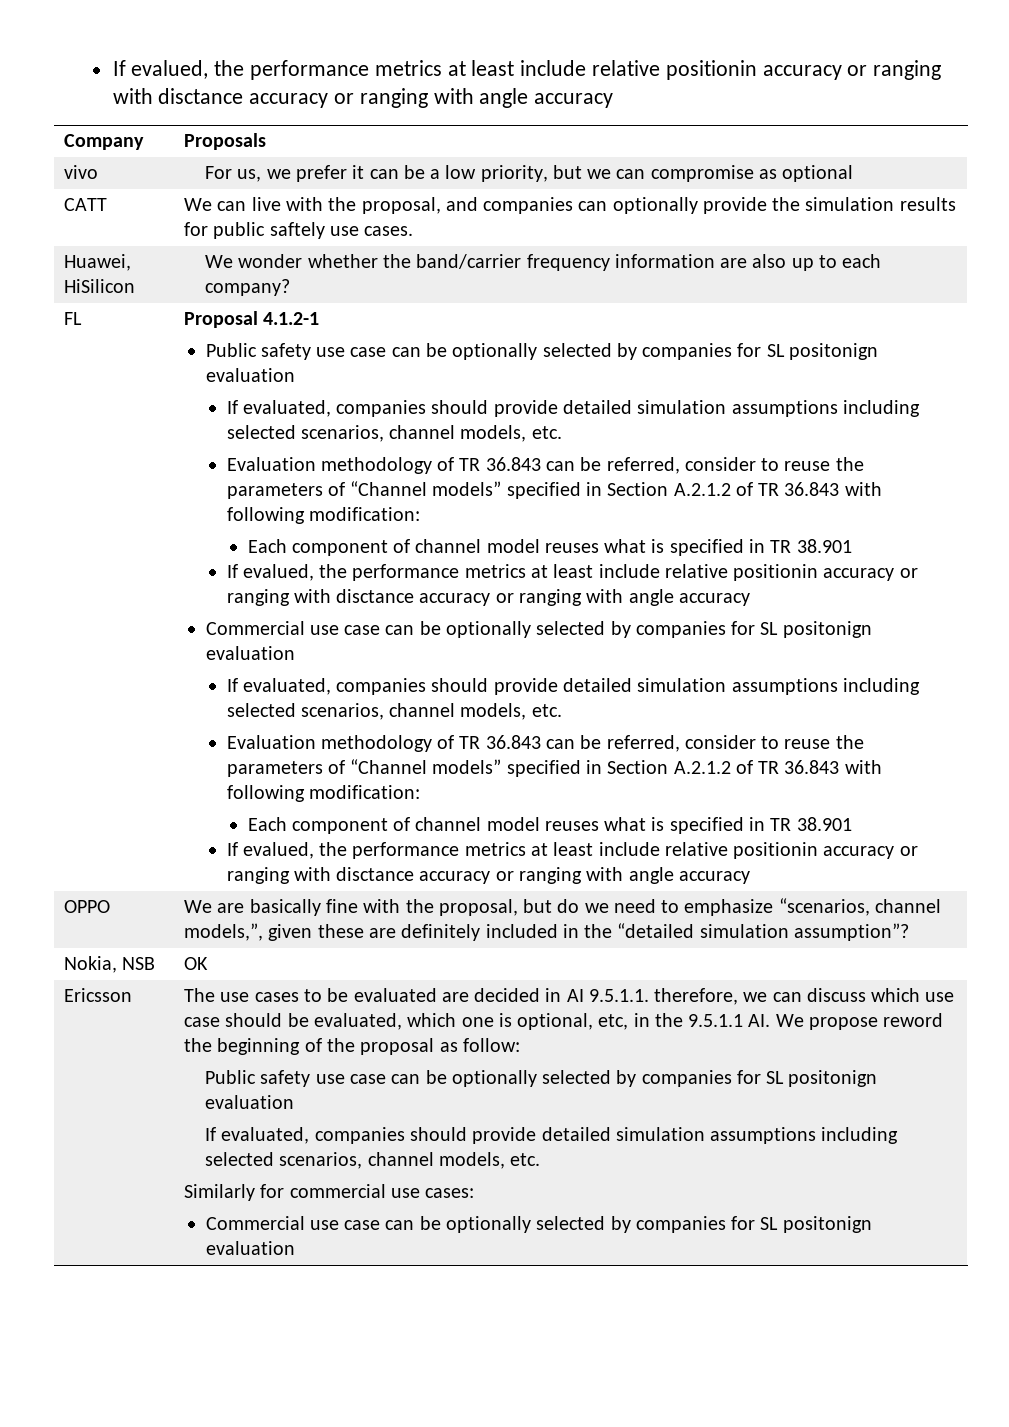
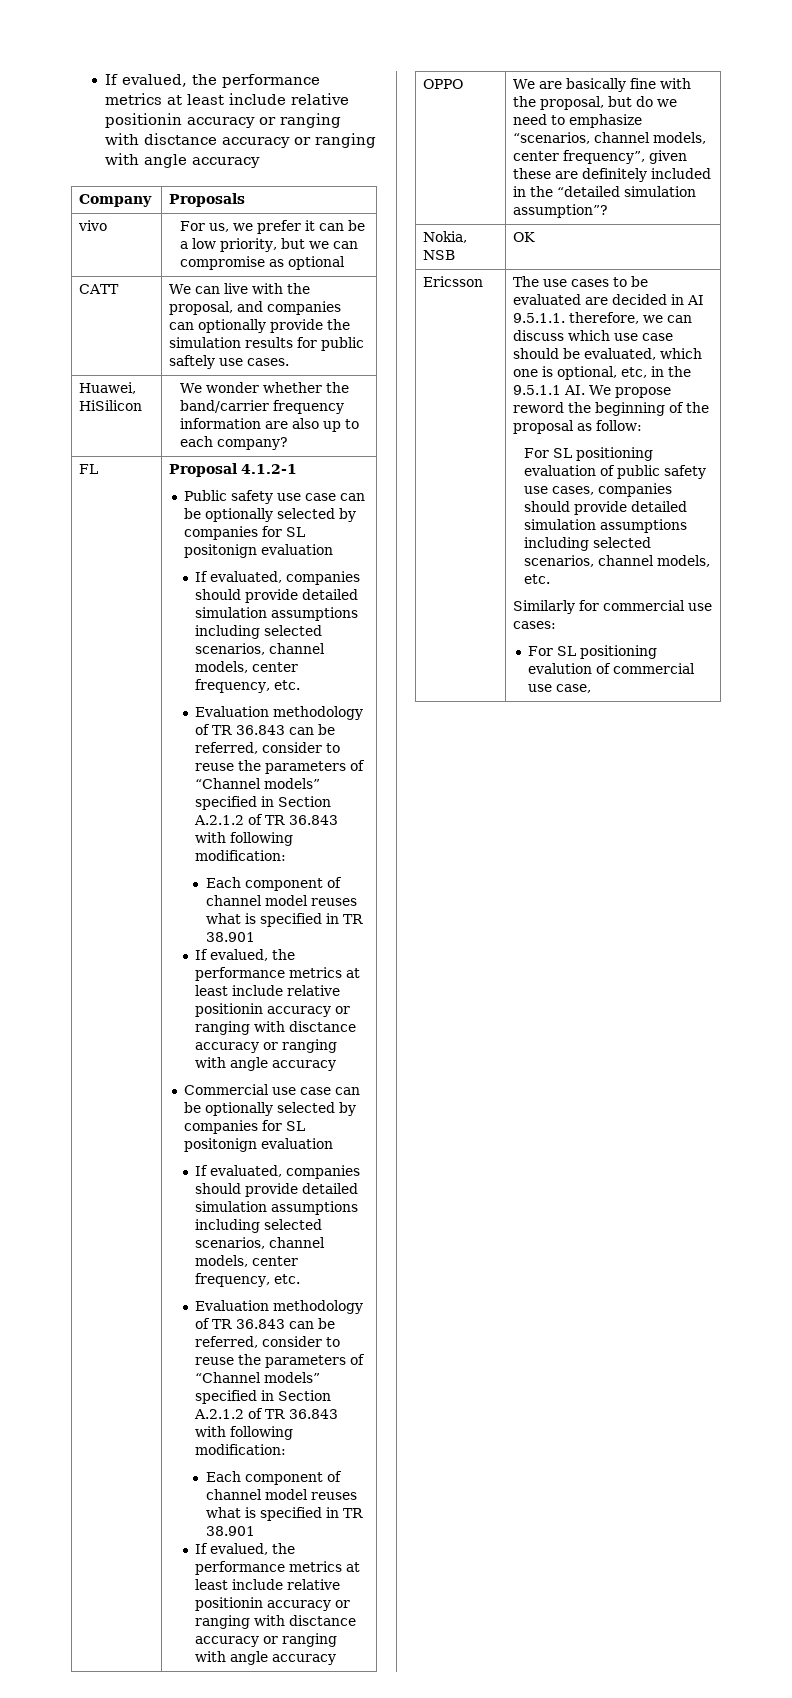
(527, 433) none -> [251,662,298,672] [194,679,270,693] center frequency,
(527, 711) none -> [251,1256,298,1266] [194,1273,270,1287] center frequency,
[184,923,264,941] models,”, -> [653,132,707,144] [513,150,646,164] models, center frequency”,
[205,1070,878,1087] [205,1095,295,1109] [205,1127,310,1144] Public safety use case can be optionally selected by companies for SL positonign evaluation // If evaluated, -> [524,447,654,461] [524,465,707,479] [524,486,595,495] For SL positioning evaluation of public safety use cases,
[205,1216,872,1233] [205,1241,295,1255] Commercial use case can be optionally selected by companies for SL positonign evaluation -> [528,645,658,659] [528,663,696,674] [528,684,592,693] For SL positioning evalution of commercial use case,

